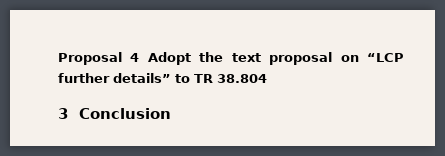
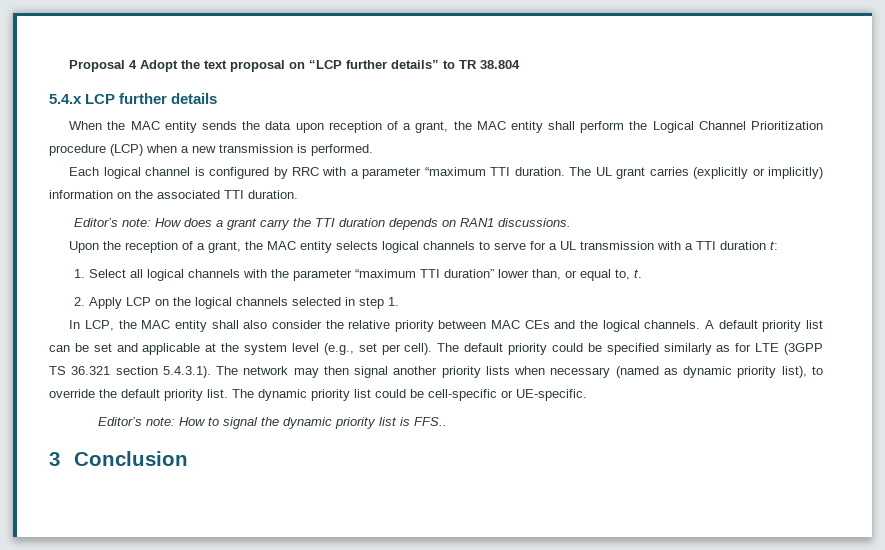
(267, 78) none -> [49,93,218,104] [69,121,823,133] [49,144,373,156] [69,167,823,179] [49,190,298,199] [73,218,571,230] [69,241,779,253] [73,269,642,281] [73,297,399,309] [69,320,823,332] [49,343,823,355] [49,366,823,378] [49,389,587,401] [98,417,448,429] // 5.4.x LCP further details // When the MAC entity sends the data upon reception of a grant, the MAC entity shall perform the Logical Channel Prioritization procedure (LCP) when a new transmission is performed. // Each logical channel is configured by RRC with a parameter “maximum TTI duration. The UL grant carries (explicitly or implicitly) information on the associated TTI duration. // Editor’s note: How does a grant carry the TTI duration depends on RAN1 discussions. // Upon the reception of a grant, the MAC entity selects logical channels to serve for a UL transmission with a TTI duration t: // 1. Select all logical channels with the parameter “maximum TTI duration” lower than, or equal to, t. // 2. Apply LCP on the logical channels selected in step 1. // In LCP, the MAC entity shall also consider the relative priority between MAC CEs and the logical channels. A default priority list can be set and applicable at the system level (e.g., set per cell). The default priority could be specified similarly as for LTE (3GPP TS 36.321 section 5.4.3.1). The network may then signal another priority lists when necessary (named as dynamic priority list), to override the default priority list. The dynamic priority list could be cell-specific or UE-specific. // Editor’s note: How to signal the dynamic priority list is FFS..

